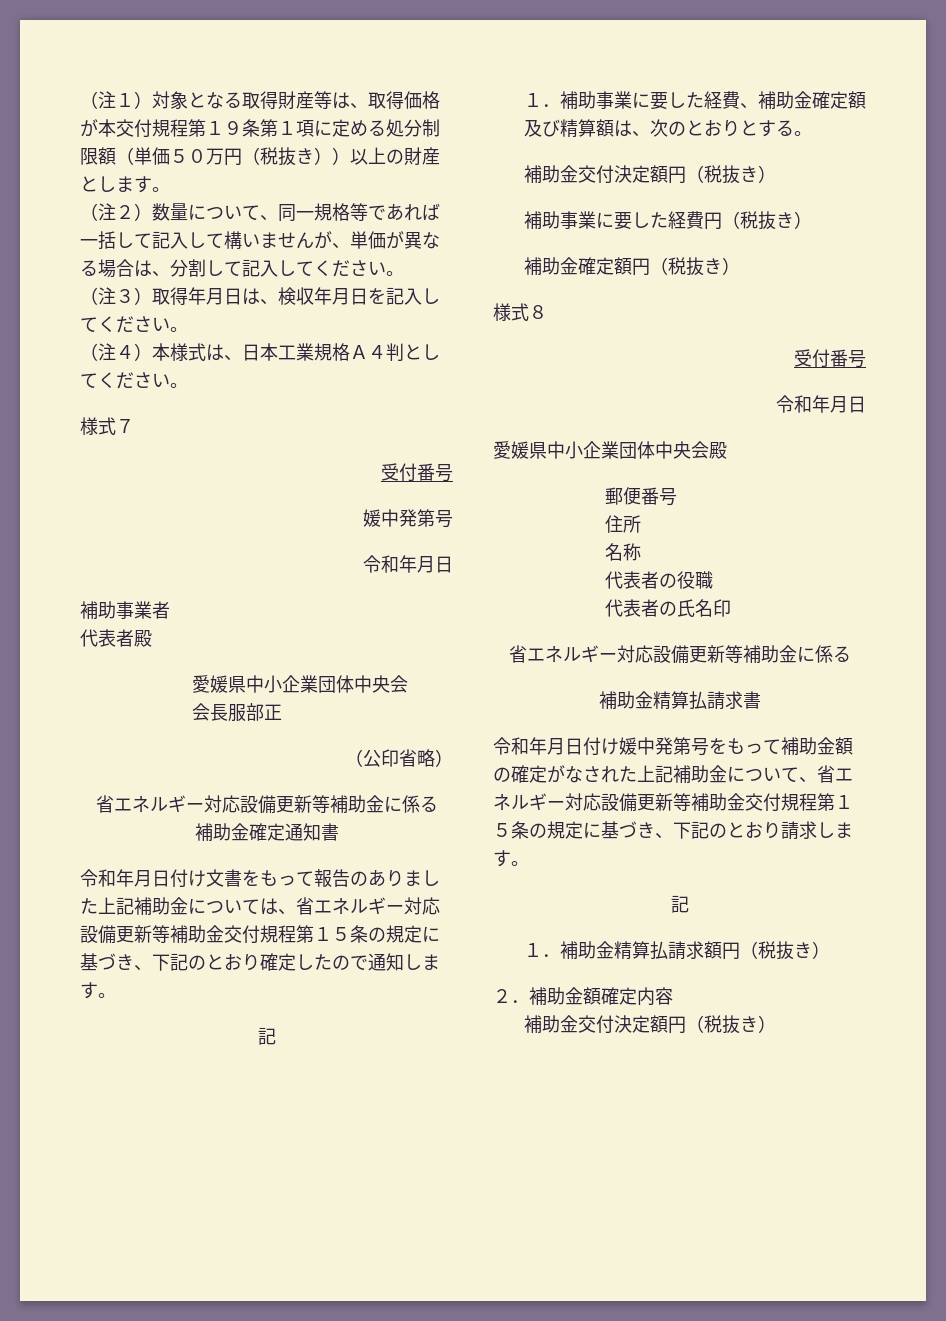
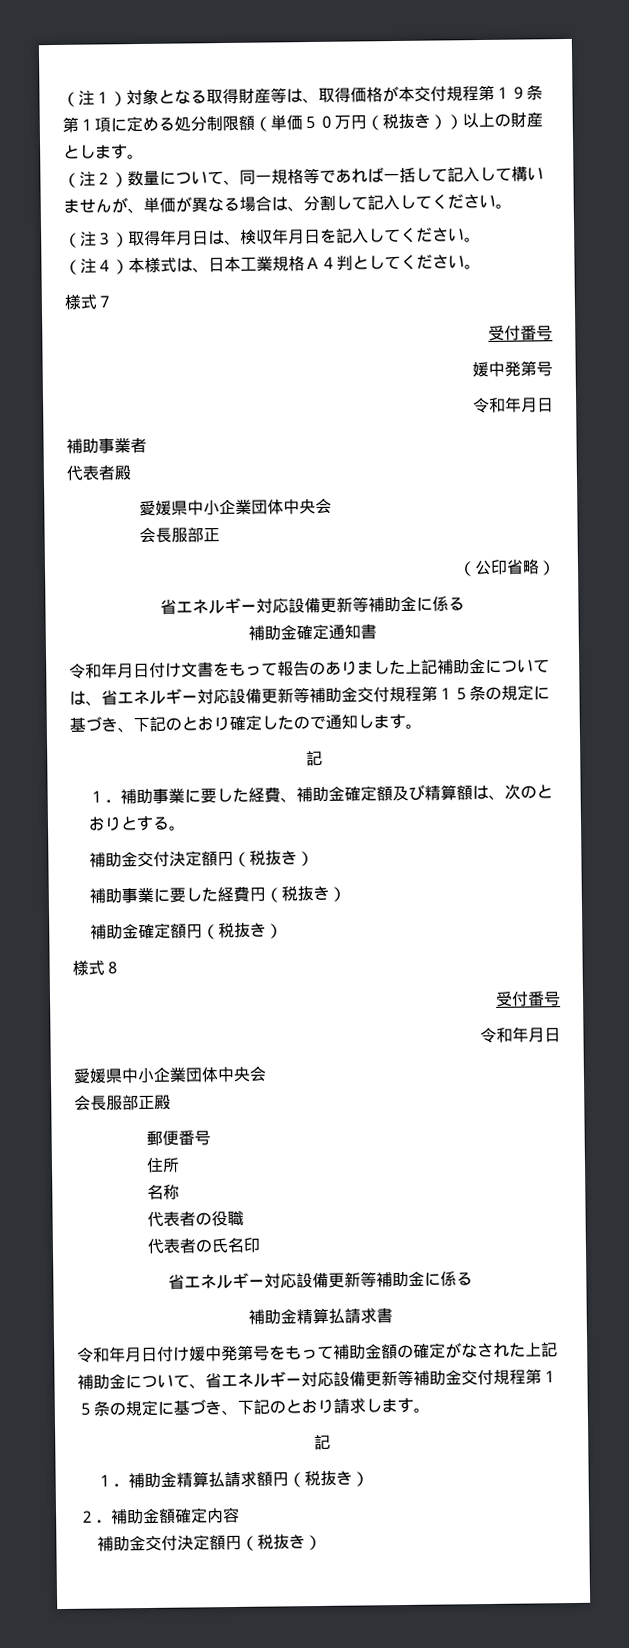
(709, 450) none -> [74,1094,155,1111] // 会長服部正

